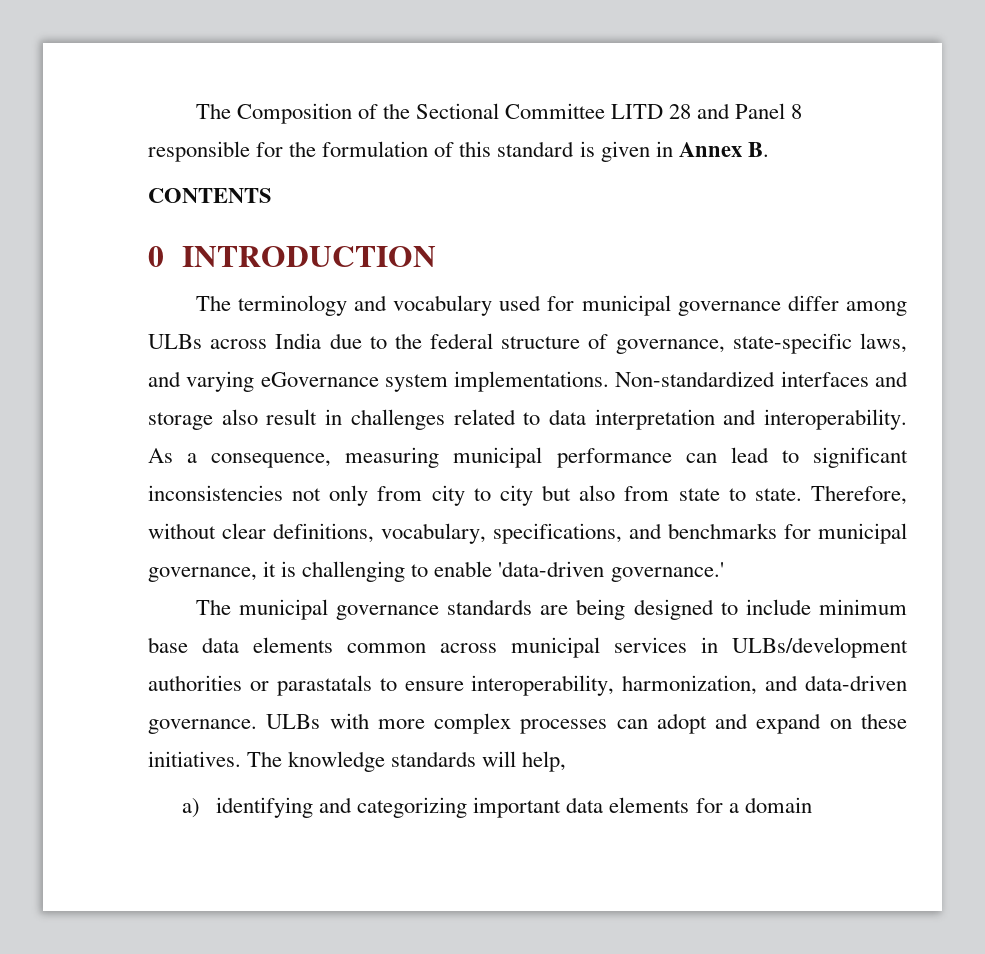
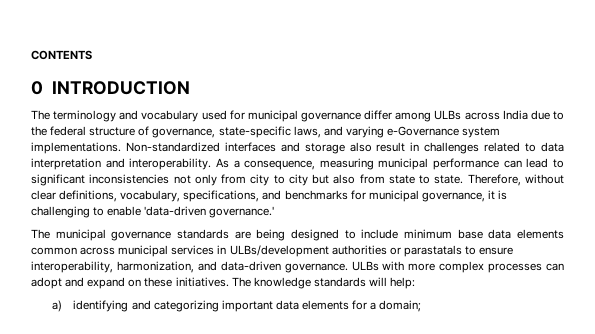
[195,103,803,124] [148,141,769,162] The Composition of the Sectional Committee LITD 28 and Panel 8 responsible for the formulation of this standard is given in Annex B. // -> (31, 55) none
[260,372,379,387] eGovernance -> [386,126,459,136] e-Governance
[522,751,567,772] help, -> [390,277,416,289] help:
[744,797,812,813] domain -> [379,300,422,312] domain;

